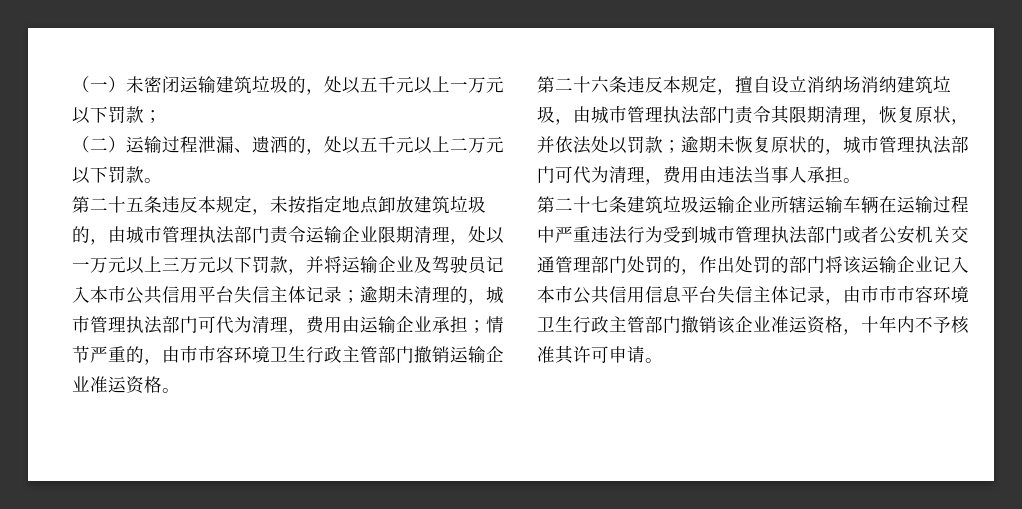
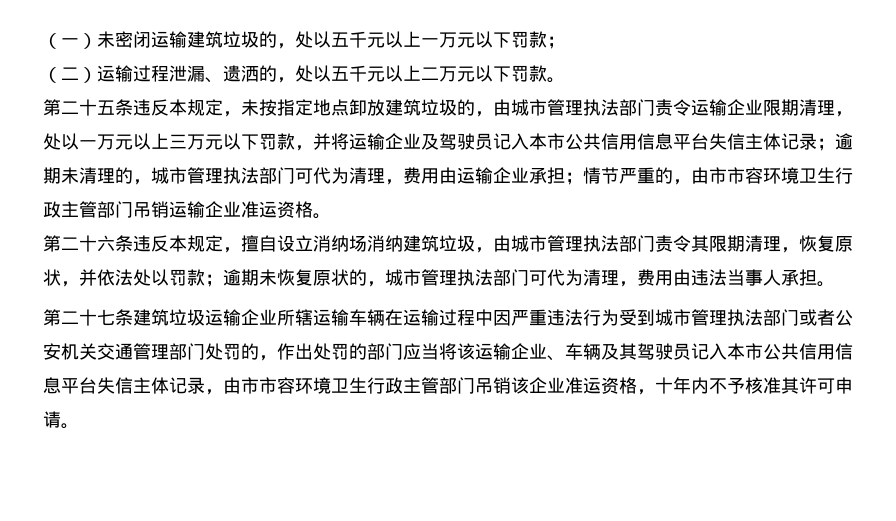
(198, 294) none -> [637,133,673,150] 信息
[414,346,432,363] 撤 -> [133,202,151,218] 吊
(555, 234) none -> [493,310,511,326] 因
(825, 264) none -> [403,343,439,360] 应当
(933, 264) none -> [547,343,691,361] 、车辆及其驾驶员
[897,285,969,303] [537,316,699,333] 市容环境卫生行政主管部门撤 -> [277,377,493,394] 容环境卫生行政主管部门吊

